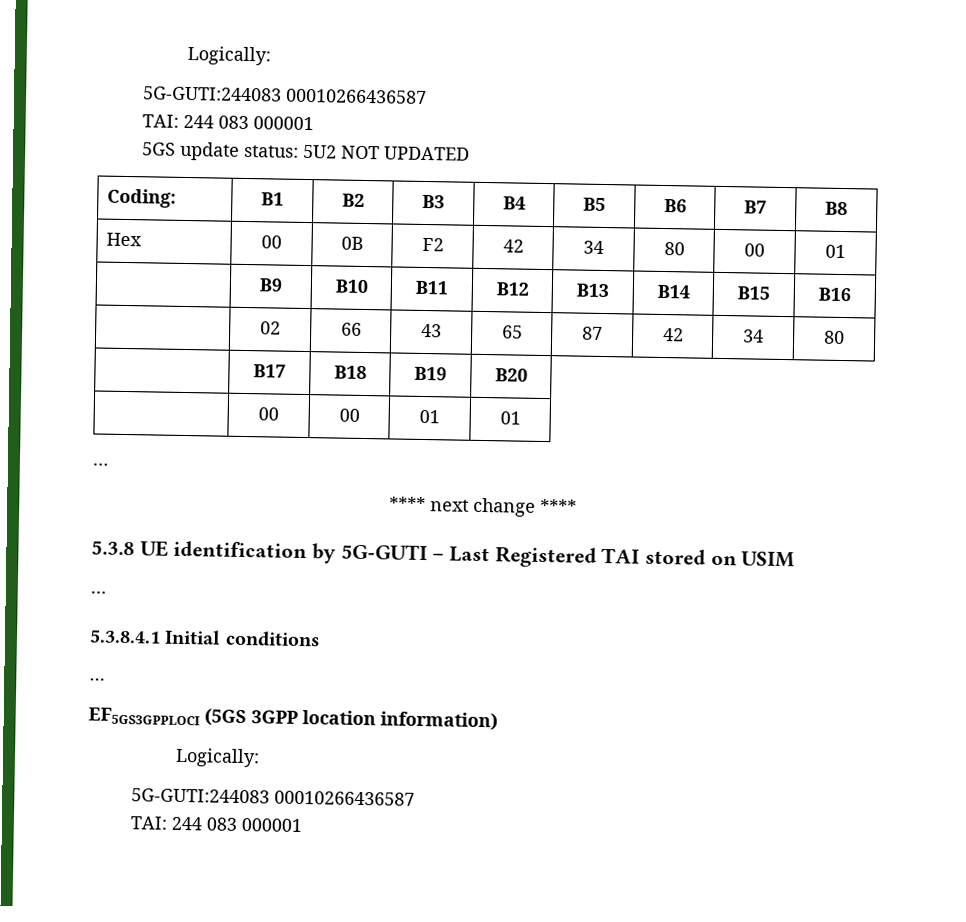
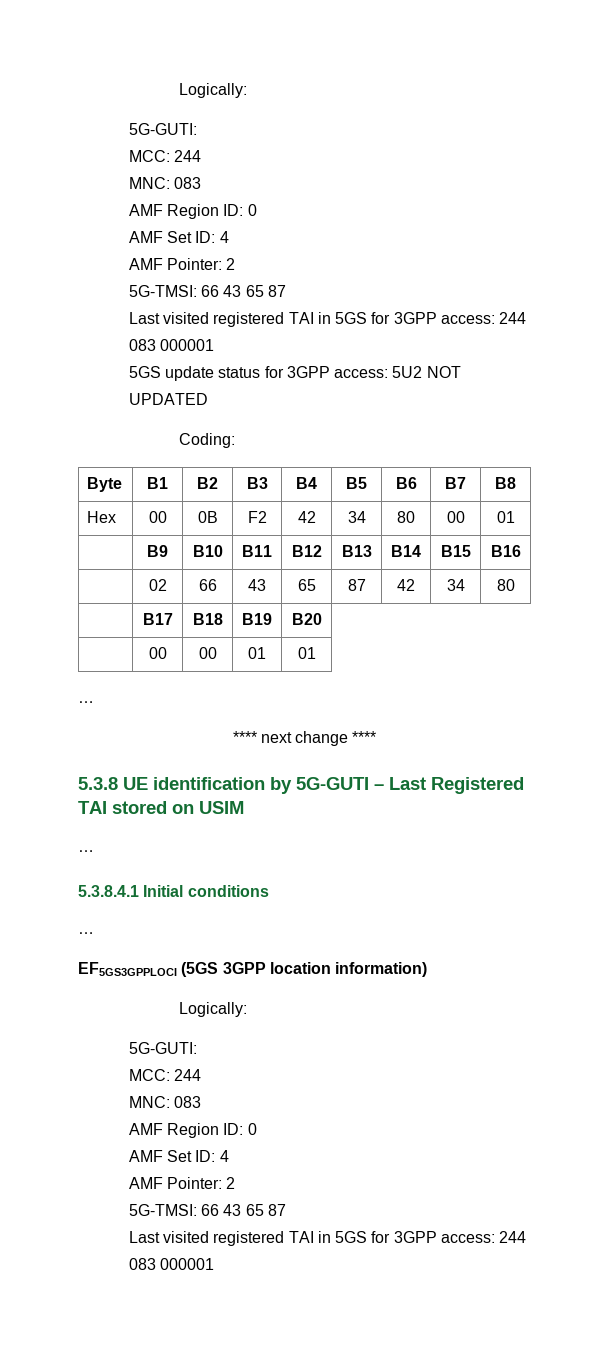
[187,45,272,66] [143,86,428,105] [142,114,180,128] Logically: // 5G-GUTI:244083 00010266436587 // TAI: -> [179,83,248,98] [128,123,197,135] [128,150,201,162] [128,177,201,189] [128,204,257,219] [128,231,229,243] [128,258,236,270] [128,285,286,297] [128,312,496,327] Logically: // 5G-GUTI: // MCC: 244 // MNC: 083 // AMF Region ID: 0 // AMF Set ID: 4 // AMF Pointer: 2 // 5G-TMSI: 66 43 65 87 // Last visited registered TAI in 5GS for 3GPP access:
[244,144,300,158] status: -> [218,366,389,378] status for 3GPP access:
[107,188,177,208] // Coding: -> [179,433,236,448] [86,477,122,492] // Coding: // Byte
[131,788,416,806] [130,816,168,830] 5G-GUTI:244083 00010266436587 // TAI: -> [128,1042,197,1054] [128,1069,201,1081] [128,1096,201,1108] [128,1123,257,1138] [128,1150,229,1162] [128,1177,236,1189] [128,1204,286,1216] [128,1231,496,1246] 5G-GUTI: // MCC: 244 // MNC: 083 // AMF Region ID: 0 // AMF Set ID: 4 // AMF Pointer: 2 // 5G-TMSI: 66 43 65 87 // Last visited registered TAI in 5GS for 3GPP access:

